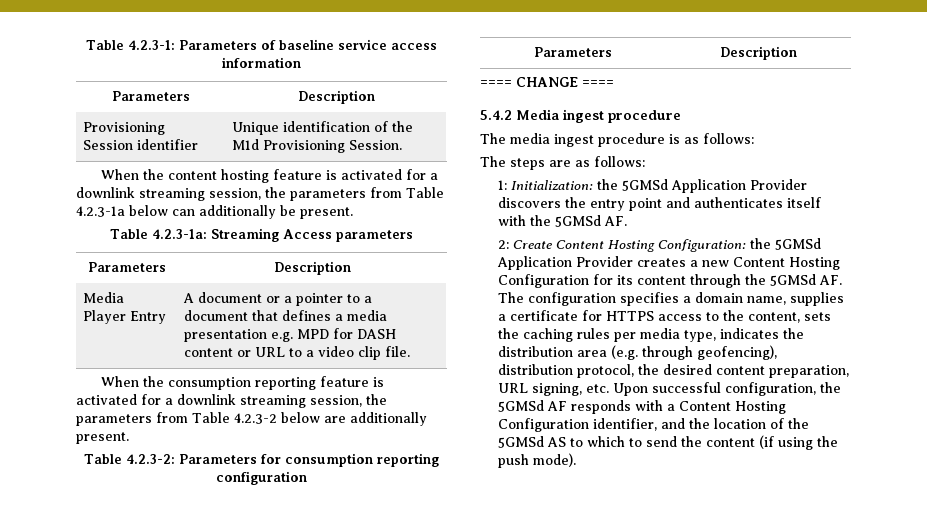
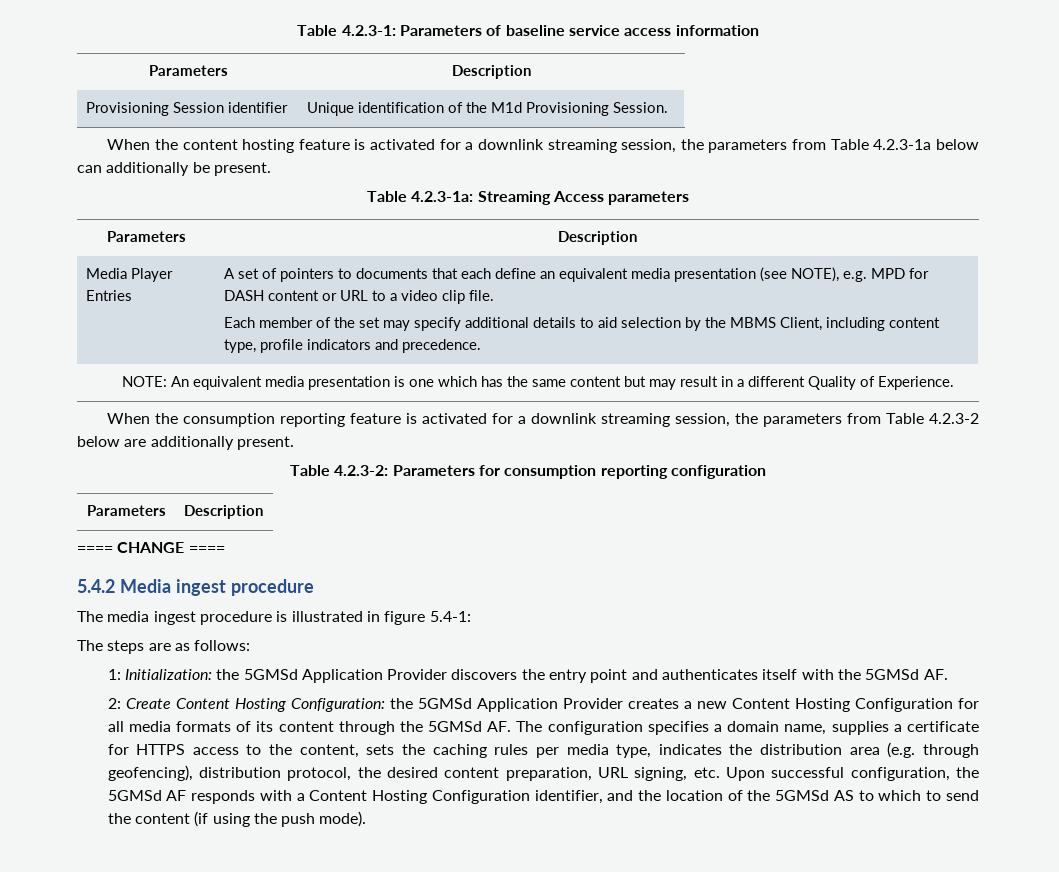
[130,311,167,324] Entry -> [85,290,132,301] Entries
[198,292,373,306] [184,310,388,321] [184,329,268,342] document or a pointer to a document that defines a media presentation -> [237,267,839,282] set of pointers to documents that each define an equivalent media presentation (see NOTE),
(411, 351) none -> [223,317,940,331] [223,339,481,353] [122,376,955,390] // Each member of the set may specify additional details to aid selection by the MBMS Client, including content type, profile indicators and precedence. // NOTE: An equivalent media presentation is one which has the same content but may result in a different Quality of Experience.
[684,133,754,144] as follows: -> [291,611,471,625] illustrated in figure 5.4-1:
(613, 279) none -> [107,721,252,732] all media formats of

